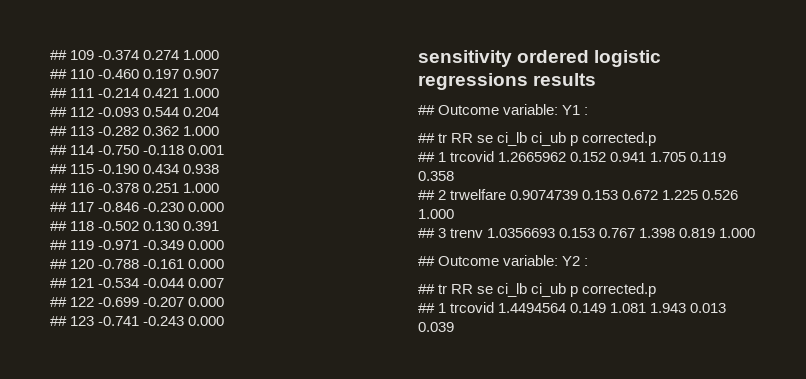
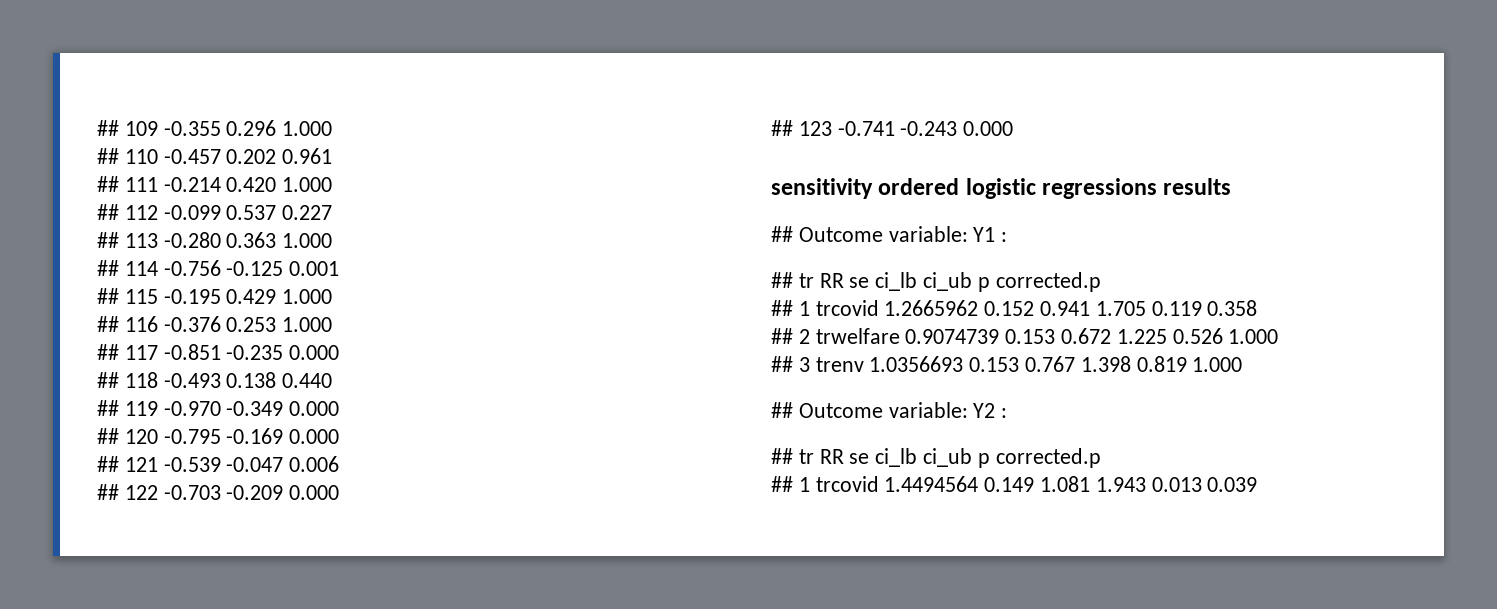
[98,50,180,60] -0.374 0.274 -> [163,120,277,136] -0.355 0.296
[98,69,220,79] -0.460 0.197 0.907 -> [163,148,333,164] -0.457 0.202 0.961
[143,88,180,98] 0.421 -> [226,177,277,192] 0.420
[98,107,220,117] -0.093 0.544 0.204 -> [163,205,333,220] -0.099 0.537 0.227
[98,126,180,136] -0.282 0.362 -> [163,232,277,248] -0.280 0.363
[98,145,185,155] -0.750 -0.118 -> [163,260,284,276] -0.756 -0.125
[98,164,220,174] -0.190 0.434 0.938 -> [163,289,333,304] -0.195 0.429 1.000
[98,183,180,193] -0.378 0.251 -> [163,316,277,332] -0.376 0.253
[98,202,185,212] -0.846 -0.230 -> [163,344,284,360] -0.851 -0.235
[98,221,220,231] -0.502 0.130 0.391 -> [163,372,333,388] -0.493 0.138 0.440
[98,240,140,250] -0.971 -> [163,401,221,416] -0.970
[98,259,185,269] -0.788 -0.161 -> [163,428,284,444] -0.795 -0.169
[98,278,225,288] -0.534 -0.044 0.007 -> [163,456,340,472] -0.539 -0.047 0.006
[98,297,185,307] -0.699 -0.207 -> [163,485,284,500] -0.703 -0.209

